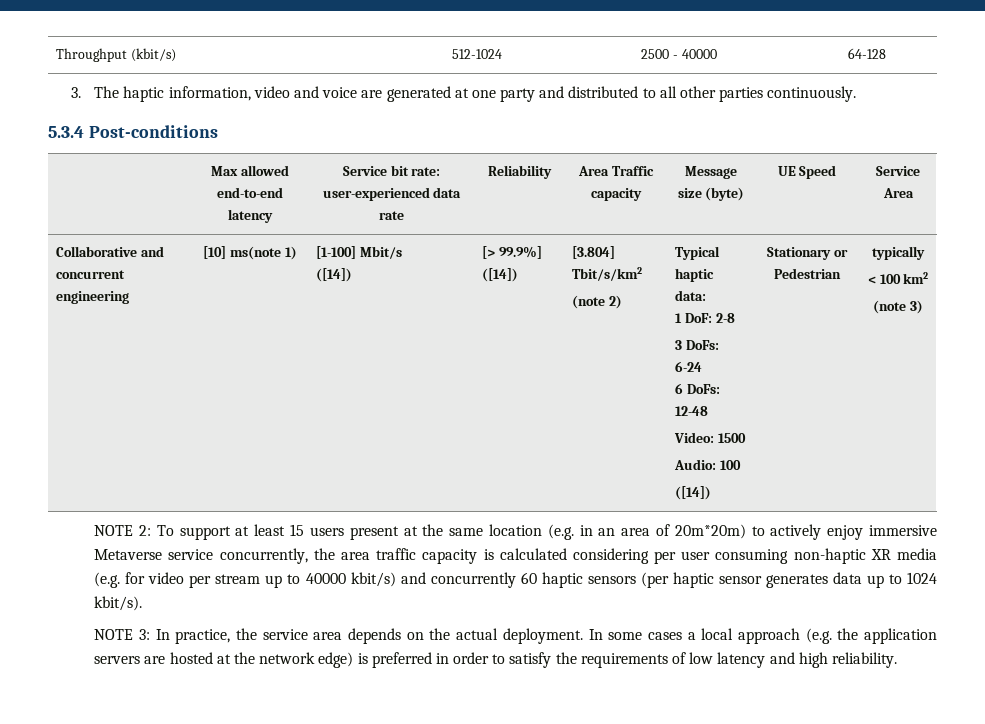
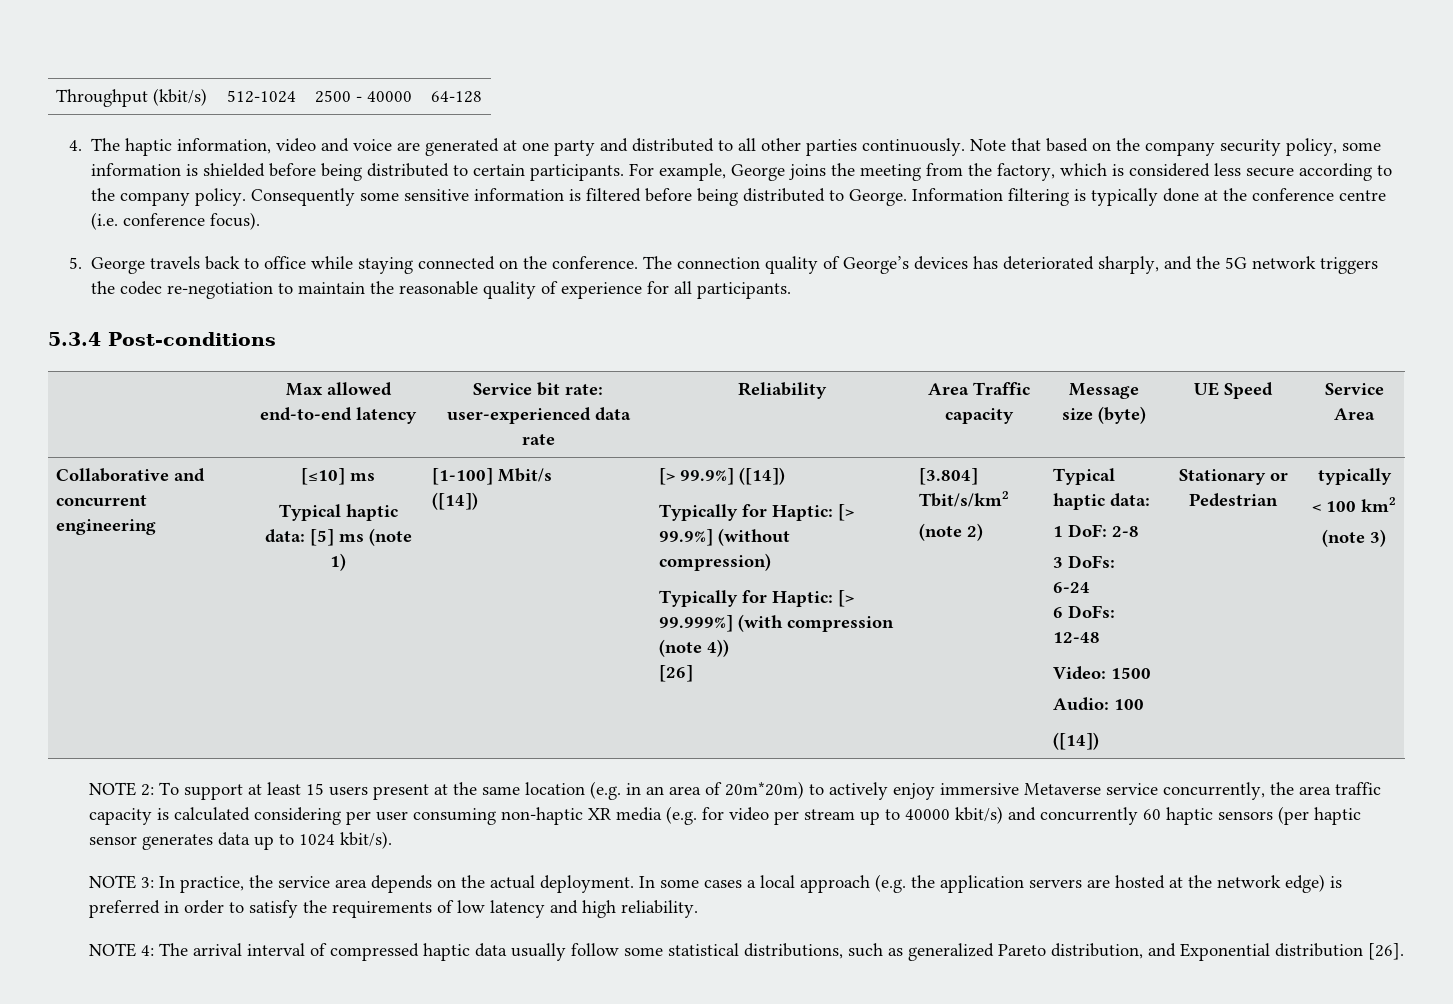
[71,87,82,98] 3. -> [68,140,82,151] 4.
(857, 94) none -> [969,138,1381,156] [90,163,1392,181] [90,188,1386,206] [90,212,260,230] [68,256,1378,274] [90,281,791,299] Note that based on the company security policy, some information is shielded before being distributed to certain participants. For example, George joins the meeting from the factory, which is considered less secure according to the company policy. Consequently some sensitive information is filtered before being distributed to George. Information filtering is typically done at the conference centre (i.e. conference focus). // 5. George travels back to office while staying connected on the conference. The connection quality of George’s devices has deteriorated sharply, and the 5G network triggers the codec re-negotiation to maintain the reasonable quality of experience for all participants.
[203,246,281,260] [10] ms(note -> [301,468,375,485] [278,504,398,521] [264,528,412,546] [≤10] ms // Typical haptic data: [5] ms (note
(519, 275) none -> [659,504,855,521] [659,528,791,546] [659,553,772,571] [659,590,855,607] [659,614,895,632] [659,639,730,657] [659,665,694,682] // Typically for Haptic: [> 99.9%] (without compression) // Typically for Haptic: [> 99.999%] (with compression (note 4)) // [26]
(897, 660) none -> [89,943,1405,961] // NOTE 4: The arrival interval of compressed haptic data usually follow some statistical distributions, such as generalized Pareto distribution, and Exponential distribution [26].

